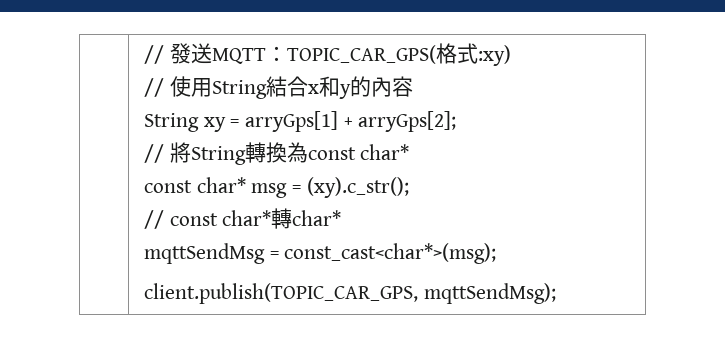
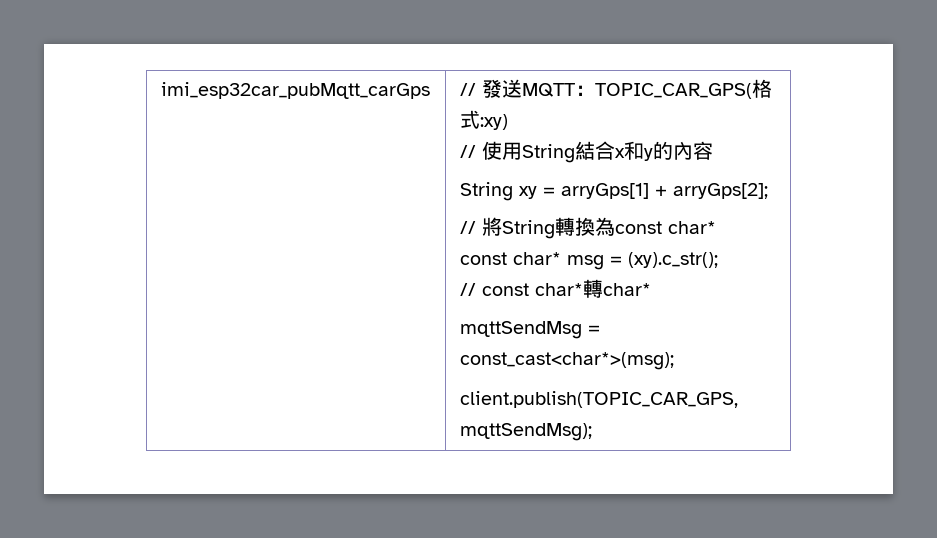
(144, 54) none -> [160,82,430,99] imi_esp32car_pubMqtt_carGps

